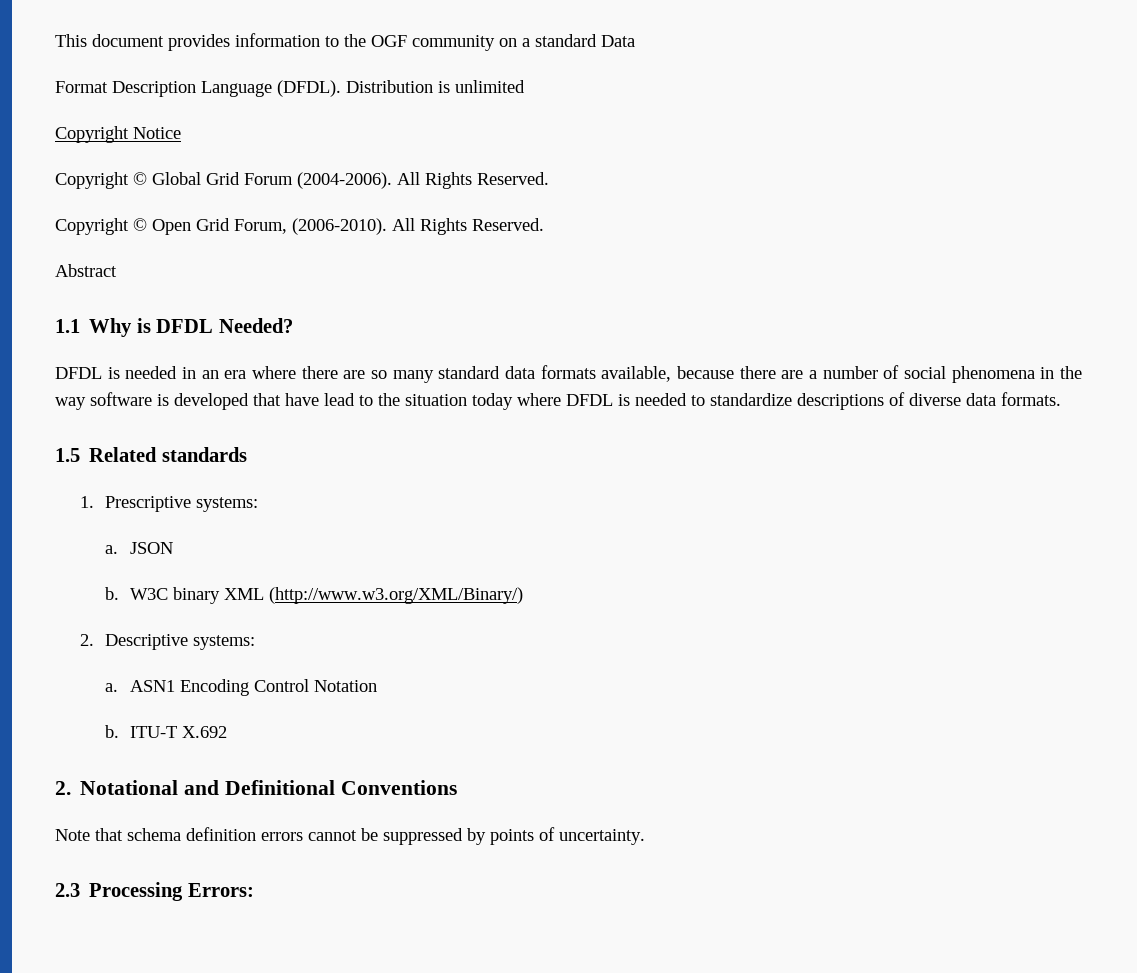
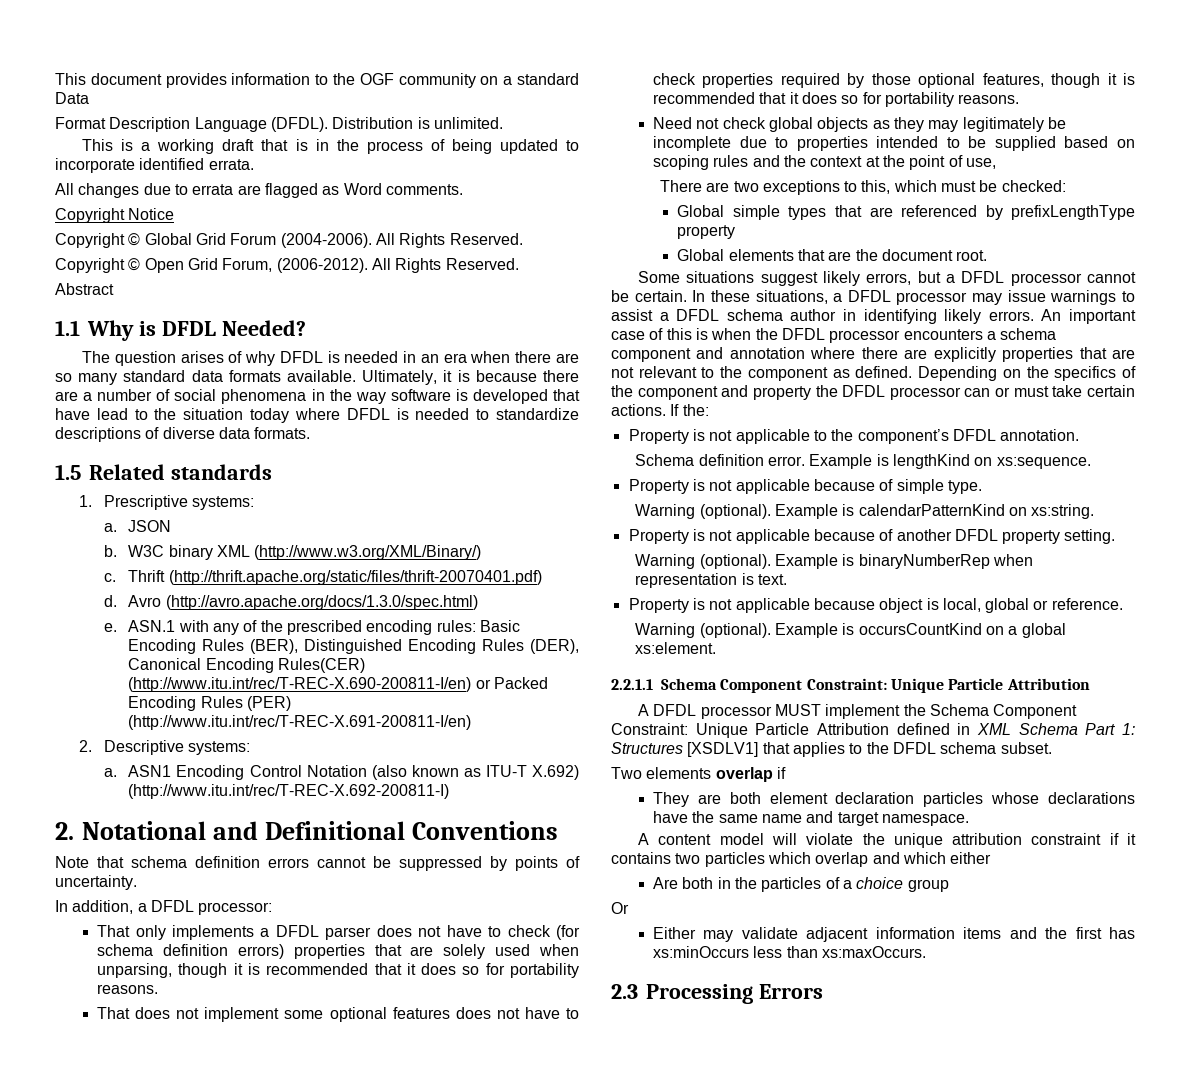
[455,80,525,93] unlimited -> [433,117,503,129] [82,139,579,154] [55,158,254,173] [55,183,463,198] unlimited. // This is a working draft that is in the process of being updated to incorporate identified errata. // All changes due to errata are flagged as Word comments.
[292,218,387,235] (2006-2010). -> [276,258,368,273] (2006-2012).
(293, 325) none -> [82,351,276,366] The question arises of why
[251,366,296,379] where -> [470,351,511,363] when
[601,366,672,382] available, -> [287,370,470,385] available. Ultimately, it is
(524, 595) none -> [103,570,542,585] [103,595,478,610] [103,620,520,635] [128,639,580,654] [128,658,365,673] [128,677,548,692] [128,696,291,711] [128,715,472,730] // c. Thrift (http://thrift.apache.org/static/files/thrift-20070401.pdf) // d. Avro (http://avro.apache.org/docs/1.3.0/spec.html) // e. ASN.1 with any of the prescribed encoding rules: Basic Encoding Rules (BER), Distinguished Encoding Rules (DER), Canonical Encoding Rules(CER) (http://www.itu.int/rec/T-REC-X.690-200811-I/en) or Packed Encoding Rules (PER) (http://www.itu.int/rec/T-REC-X.691-200811-I/en)
[105,725,228,738] // b. ITU-T X.692 -> [371,765,580,780] [128,784,450,799] (also known as ITU-T X.692) (http://www.itu.int/rec/T-REC-X.692-200811-I)
(645, 837) none -> [55,900,273,915] [97,925,581,940] [97,944,579,959] [97,963,579,978] [97,984,159,994] [97,1007,579,1022] [653,73,1135,88] [653,92,1020,107] [653,117,1066,132] [653,136,1135,151] [653,155,996,170] [659,180,1066,195] [677,205,1135,220] [677,225,736,239] [677,249,988,261] [638,271,1136,286] [611,290,1135,305] [611,309,1136,324] [611,328,1057,343] [611,347,1135,362] [611,366,1136,381] [611,385,1135,400] [611,404,709,416] [628,429,1080,444] [635,454,1091,469] [628,479,982,494] [635,504,1095,519] [628,529,1116,544] [635,554,1034,569] [635,573,788,588] [628,598,1123,613] [635,623,1066,638] [635,642,717,654] [611,678,1090,693] [638,704,1078,719] [611,723,1135,738] [611,742,1052,757] [611,767,786,782] [653,792,1135,807] [653,811,969,826] [638,833,1136,848] [611,852,992,867] [653,877,949,892] [611,902,629,914] [653,927,1135,942] [653,946,927,958] // In addition, a DFDL processor: // That only implements a DFDL parser does not have to check (for schema definition errors) properties that are solely used when unparsing, though it is recommended that it does so for portability reasons. // That does not implement some optional features does not have to check properties required by those optional features, though it is recommended that it does so for portability reasons. // Need not check global objects as they may legitimately be incomplete due to properties intended to be supplied based on scoping rules and the context at the point of use, // There are two exceptions to this, which must be checked: // Global simple types that are referenced by prefixLengthType property // Global elements that are the document root. // Some situations suggest likely errors, but a DFDL processor cannot be certain. In these situations, a DFDL processor may issue warnings to assist a DFDL schema author in identifying likely errors. An important case of this is when the DFDL processor encounters a schema component and annotation where there are explicitly properties that are not relevant to the component as defined. Depending on the specifics of the component and property the DFDL processor can or must take certain actions. If the: // Property is not applicable to the component’s DFDL annotation. // Schema definition error. Example is lengthKind on xs:sequence. // Property is not applicable because of simple type. // Warning (optional). Example is calendarPatternKind on xs:string. // Property is not applicable because of another DFDL property setting. // Warning (optional). Example is binaryNumberRep when representation is text. // Property is not applicable because object is local, global or reference. // Warning (optional). Example is occursCountKind on a global xs:element. // 2.2.1.1 Schema Component Constraint: Unique Particle Attribution // A DFDL processor MUST implement the Schema Component Constraint: Unique Particle Attribution defined in XML Schema Part 1: Structures [XSDLV1] that applies to the DFDL schema subset. // Two elements overlap if // They are both element declaration particles whose declarations have the same name and target namespace. // A content model will violate the unique attribution constraint if it contains two particles which overlap and which either // Are both in the particles of a choice group // Or // Either may validate adjacent information items and the first has xs:minOccurs less than xs:maxOccurs.
[187,883,254,897] Errors: -> [758,984,823,999] Errors

